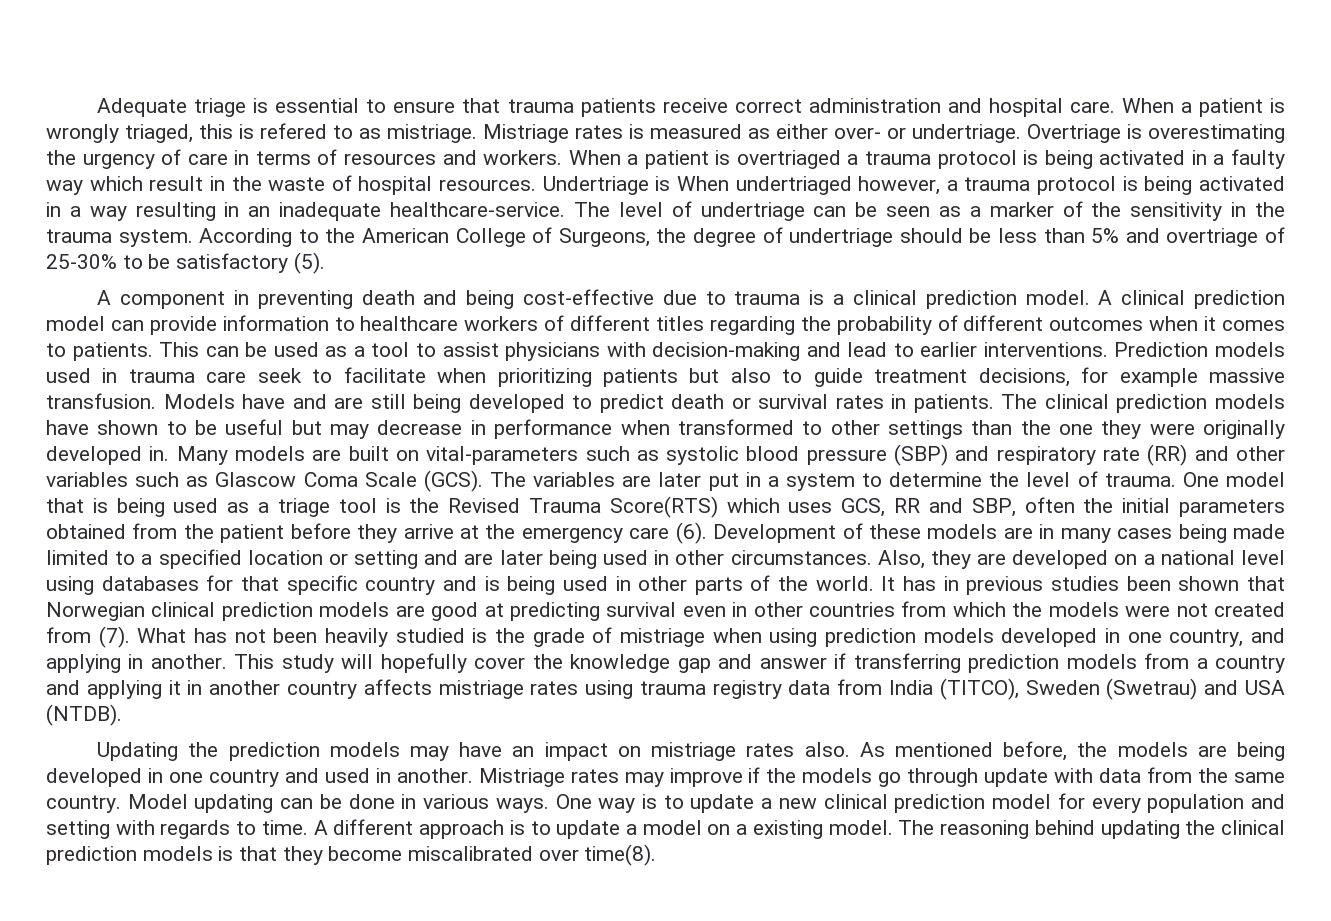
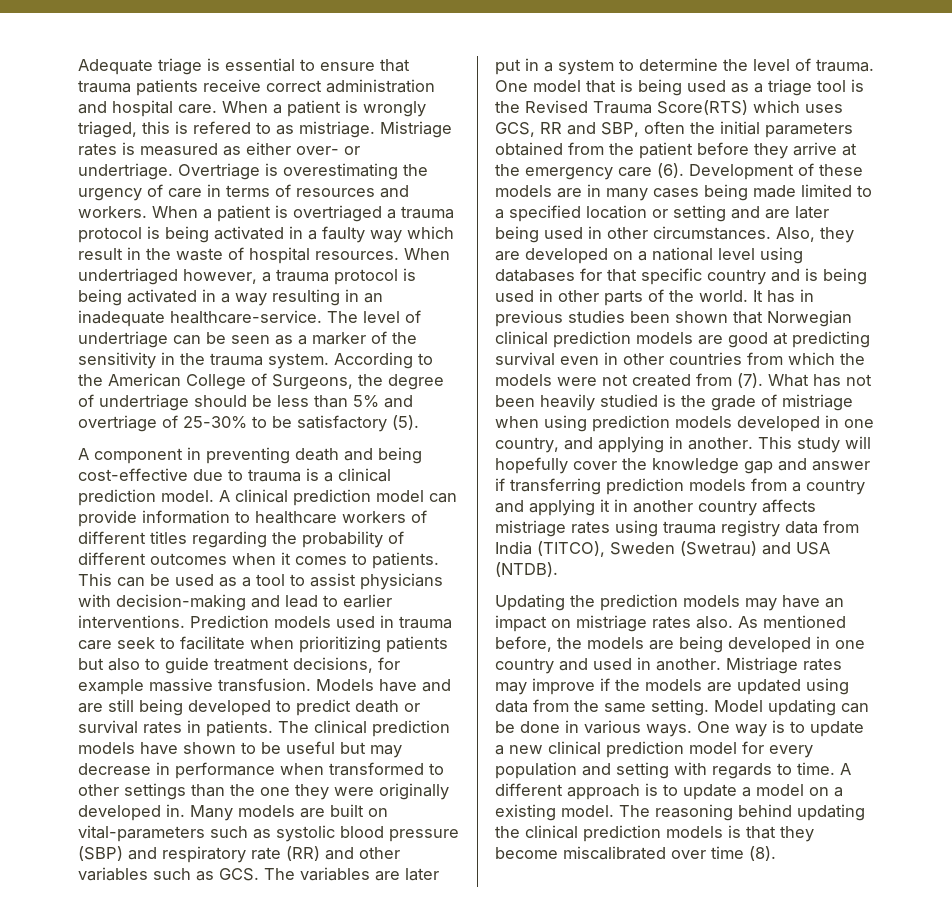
[542,176,671,195] Undertriage is -> (399, 255) none
[215,470,483,492] Glascow Coma Scale (GCS). -> [219,868,259,881] GCS.
[878,768,1094,787] go through update with -> [707,678,849,695] are updated using
[46,795,121,813] country. -> [651,699,709,716] setting.
[584,844,657,866] time(8). -> [711,846,776,861] time (8).

